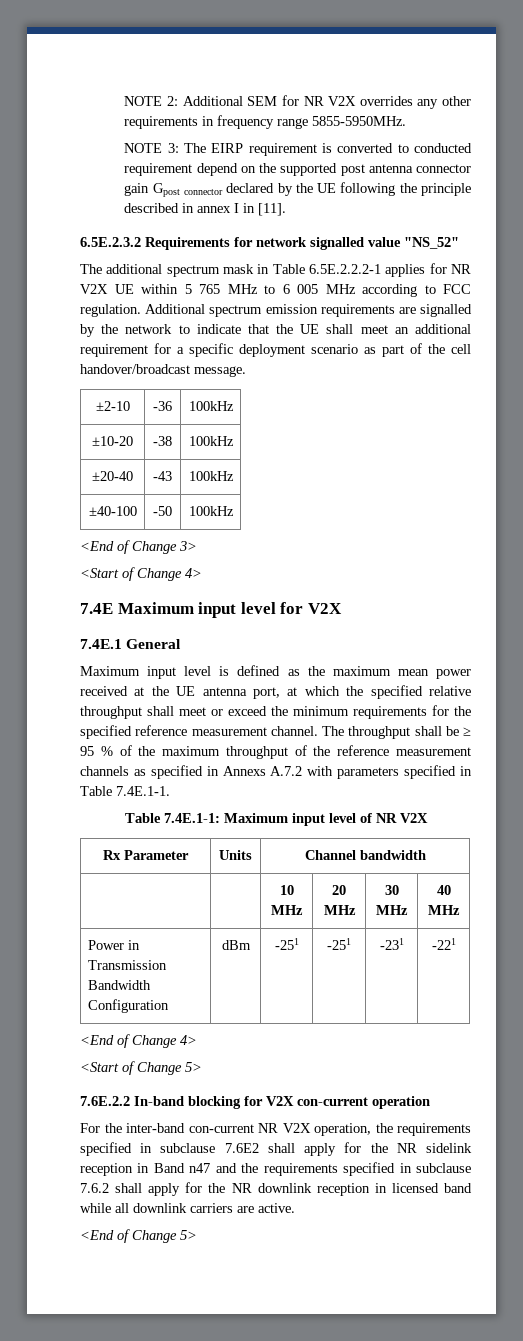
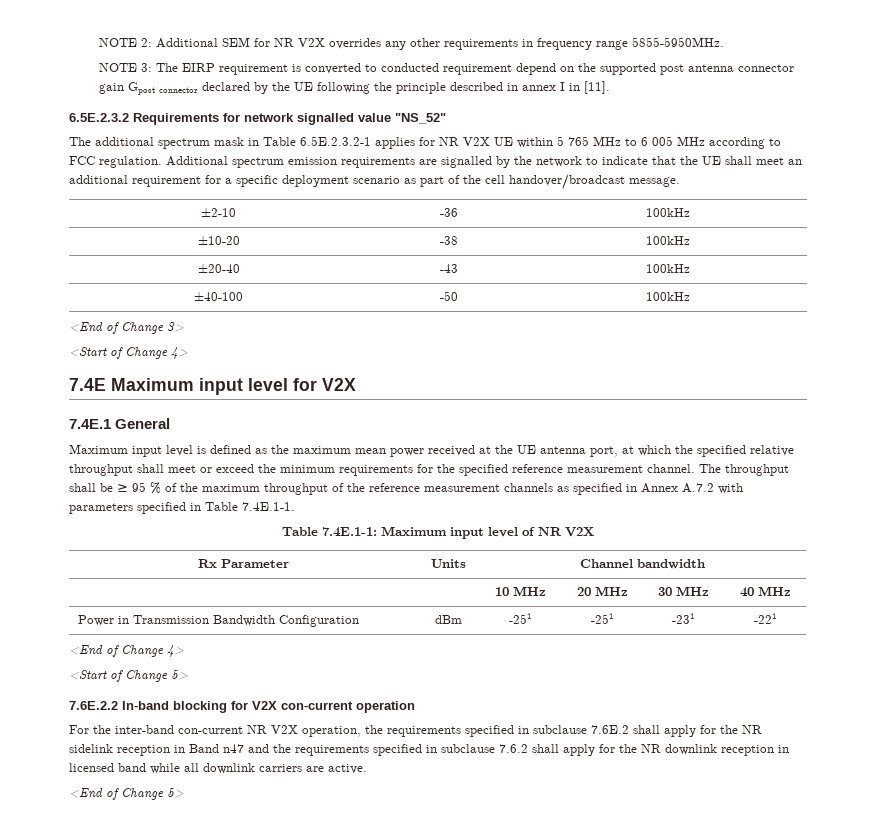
[309,264,381,274] 6.5E.2.2.2-1 -> [300,136,371,146] 6.5E.2.3.2-1
[222,766,266,776] Annexs -> [641,483,678,493] Annex
[224,1143,259,1153] 7.6E2 -> [591,725,629,734] 7.6E.2

